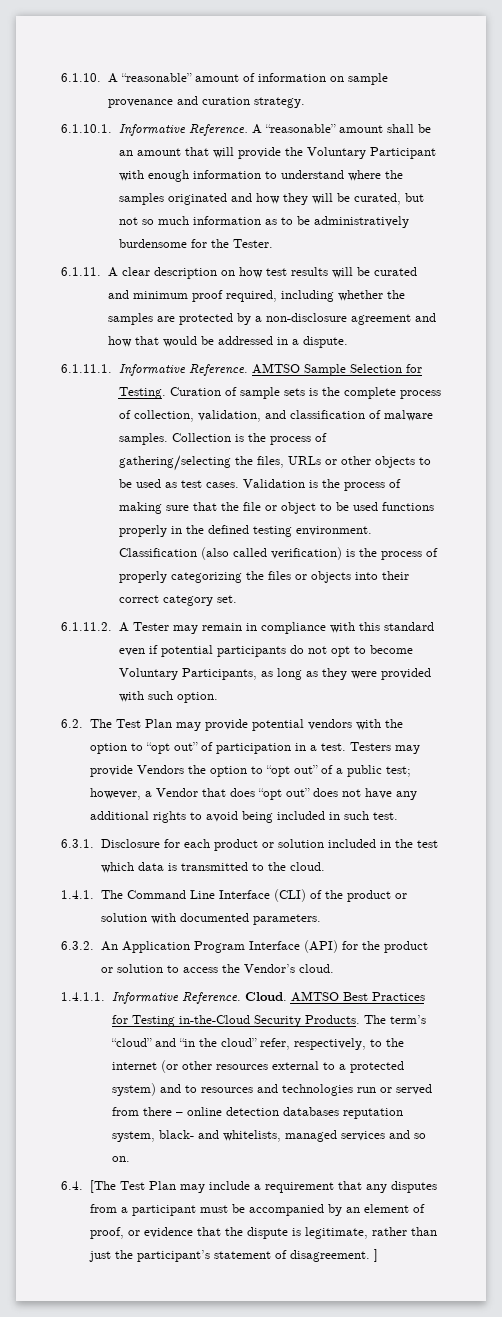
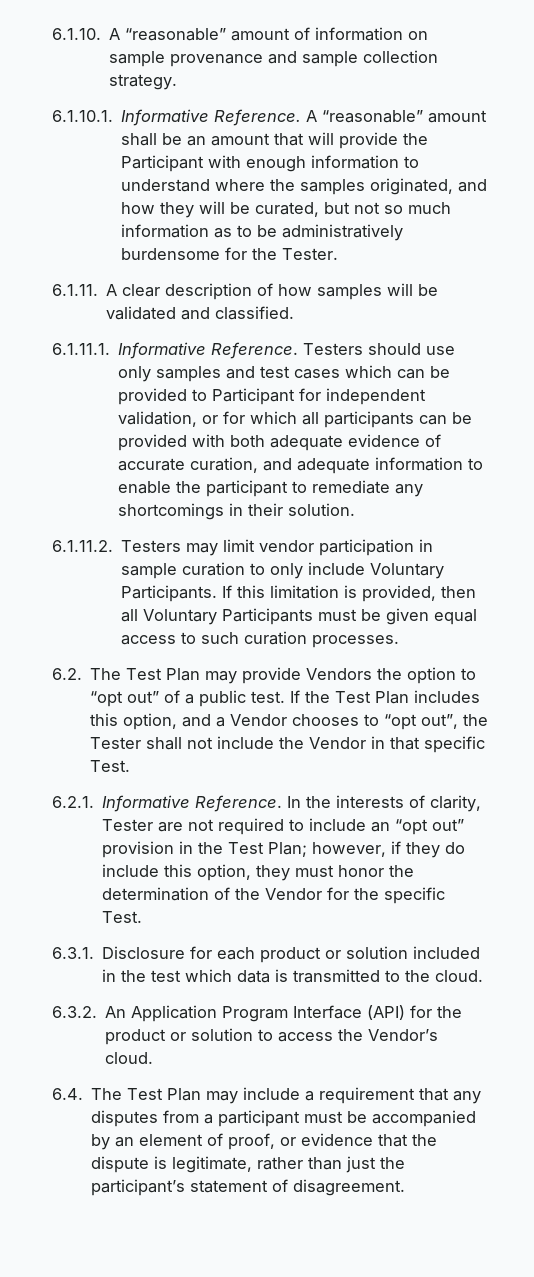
[201,97,250,105] curation -> [302,50,439,67] sample collection
[306,147,366,159] Voluntary -> (429, 139) none
[167,193,227,205] originated -> [370,178,454,195] originated,
[220,267,417,278] [107,290,405,302] [107,313,436,325] [107,336,348,348] [61,363,422,376] [118,387,441,399] [118,410,433,422] [118,433,327,445] [118,455,431,471] [118,479,401,491] [118,502,434,514] [118,525,372,537] [118,547,438,560] [118,571,409,583] [118,595,237,606] [61,622,434,634] [118,645,413,657] [118,668,431,680] [118,691,218,703] on how test results will be curated and minimum proof required, including whether the samples are protected by a non-disclosure agreement and how that would be addressed in a dispute. // 6.1.11.1. Informative Reference. AMTSO Sample Selection for Testing. Curation of sample sets is the complete process of collection, validation, and classification of malware samples. Collection is the process of gathering/selecting the files, URLs or other objects to be used as test cases. Validation is the process of making sure that the file or object to be used functions properly in the defined testing environment. Classification (also called verification) is the process of properly categorizing the files or objects into their correct category set. // 6.1.11.2. A Tester may remain in compliance with this standard even if potential participants do not opt to become Voluntary Participants, as long as they were provided with such option. -> [257,283,439,300] [106,306,295,320] [52,342,456,359] [118,365,451,382] [118,388,427,405] [118,411,473,428] [118,434,442,451] [118,457,484,474] [118,480,424,497] [118,503,356,520] [52,539,434,556] [121,562,445,579] [121,585,477,602] [121,608,478,625] [121,631,400,648] of how samples will be validated and classified. // 6.1.11.1. Informative Reference. Testers should use only samples and test cases which can be provided to Participant for independent validation, or for which all participants can be provided with both adequate evidence of accurate curation, and adequate information to enable the participant to remediate any shortcomings in their solution. // 6.1.11.2. Testers may limit vendor participation in sample curation to only include Voluntary Participants. If this limitation is provided, then all Voluntary Participants must be given equal access to such curation processes.
[251,719,403,731] [89,742,420,754] [89,765,133,777] potential vendors with the option to “opt out” of participation in a test. Testers may provide -> (302, 675) none
[385,766,411,777] [89,788,417,800] [89,811,398,823] test; however, a Vendor that does “opt out” does not have any additional rights to avoid being included in such test. -> [251,690,481,704] [90,713,489,730] [90,736,486,753] [90,760,131,772] [52,795,482,812] [102,818,465,835] [102,841,466,858] [102,864,415,881] [102,887,446,904] [102,911,143,923] test. If the Test Plan includes this option, and a Vendor chooses to “opt out”, the Tester shall not include the Vendor in that specific Test. // 6.2.1. Informative Reference. In the interests of clarity, Tester are not required to include an “opt out” provision in the Test Plan; however, if they do include this option, they must honor the determination of the Vendor for the specific Test.
[61,889,407,902] [100,913,321,925] // 1.4.1. The Command Line Interface (CLI) of the product or solution with documented parameters. -> (484, 976) none
[61,991,425,1004] [111,1015,426,1027] [110,1038,404,1050] [111,1060,404,1073] [111,1083,432,1096] [111,1107,403,1119] [111,1130,426,1142] [111,1156,130,1162] [61,1180,116,1193] 1.4.1.1. Informative Reference. Cloud. AMTSO Best Practices for Testing in-the-Cloud Security Products. The term’s “cloud” and “in the cloud” refer, respectively, to the internet (or other resources external to a protected system) and to resources and technologies run or served from there – online detection databases reputation system, black- and whitelists, managed services and so on. // 6.4. [The -> [52,1088,123,1100] 6.4. The
[373,1249,378,1262] ] -> (406, 1187) none

